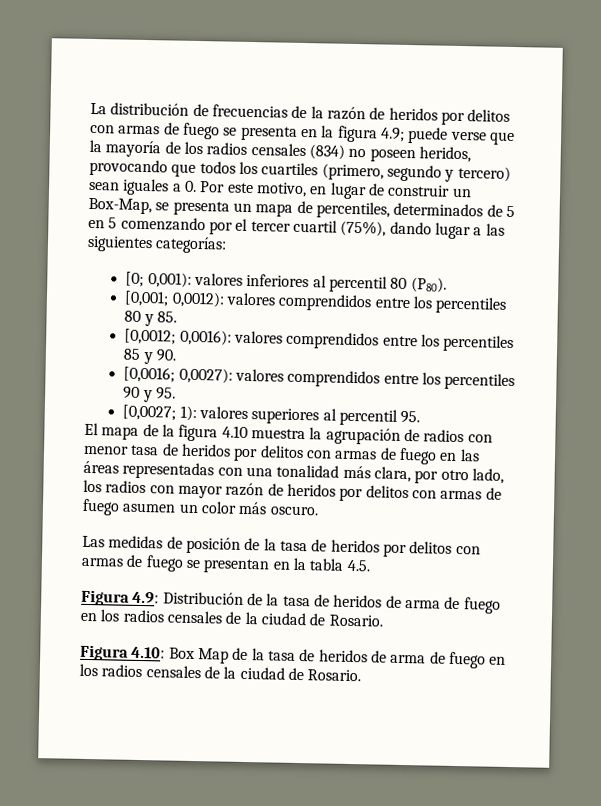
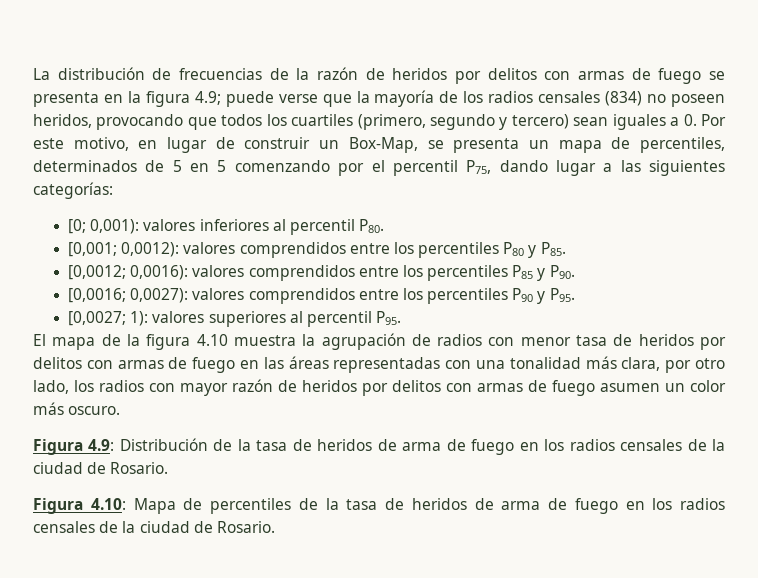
[250,219,387,237] tercer cuartil (75%), -> [392,160,492,176] percentil P75,
[390,277,447,293] 80 (P80). -> [359,219,385,233] P80.
[124,310,178,327] 80 y 85. -> [503,242,566,258] P80 y P85.
[123,348,177,365] 85 y 90. -> [512,265,575,281] P85 y P90.
[123,386,177,403] 90 y 95. -> [512,288,575,304] P90 y P95.
[400,410,421,424] 95. -> [376,311,402,325] P95.
[82,535,481,558] [81,554,371,574] // Las medidas de posición de la tasa de heridos por delitos con armas de fuego se presentan en la tabla 4.5. -> (121, 410) none
[168,647,229,664] Box Map -> [133,498,291,514] Mapa de percentiles

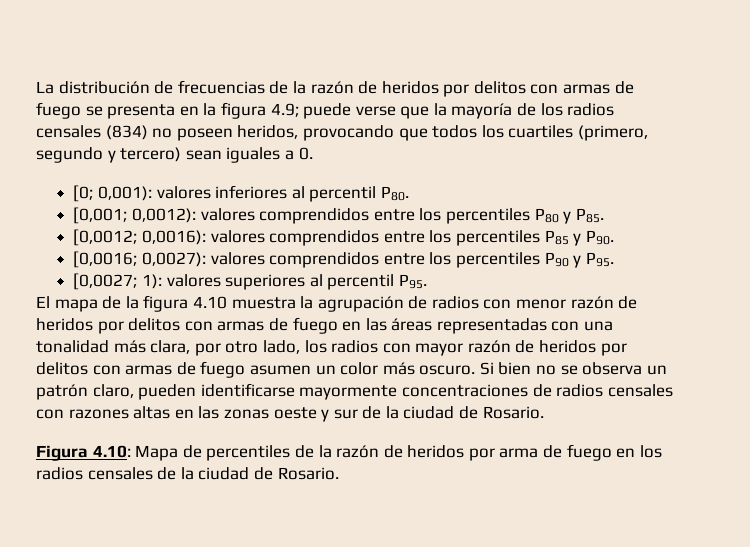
[701,114,727,126] [33,137,726,153] [33,160,725,176] [33,182,113,199] Por este motivo, en lugar de construir un Box-Map, se presenta un mapa de percentiles, determinados de 5 en 5 comenzando por el percentil P75, dando lugar a las siguientes categorías: -> (313, 153) none
[576,335,608,346] tasa -> [570,296,614,309] razón
[33,438,683,455] // Figura 4.9: Distribución de la tasa de heridos de arma de fuego en los radios censales -> [479,362,667,375] [36,383,673,400] [36,406,358,422] Si bien no se observa un patrón claro, pueden identificarse mayormente concentraciones de radios censales con razones altas en las zonas oeste y sur
[346,498,494,510] tasa de heridos de -> [336,445,495,461] razón de heridos por

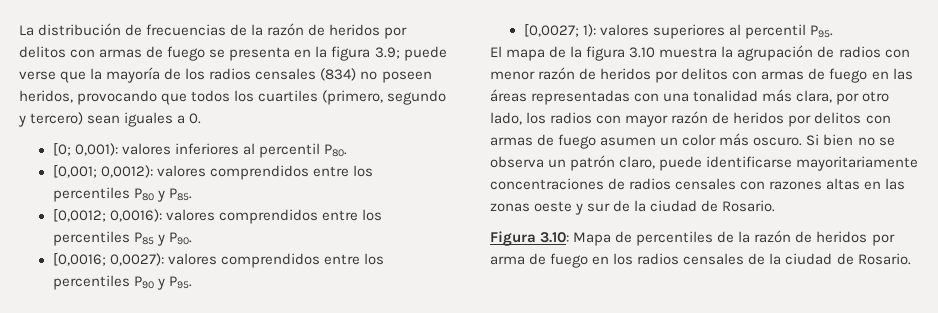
[270,103,299,117] 4.9; -> [374,47,400,59] 3.9;
[192,296,227,309] 4.10 -> [629,47,656,58] 3.10
[138,383,398,400] pueden identificarse mayormente -> [659,156,919,171] puede identificarse mayoritariamente
[92,445,131,458] 4.10: -> [540,232,570,243] 3.10:

